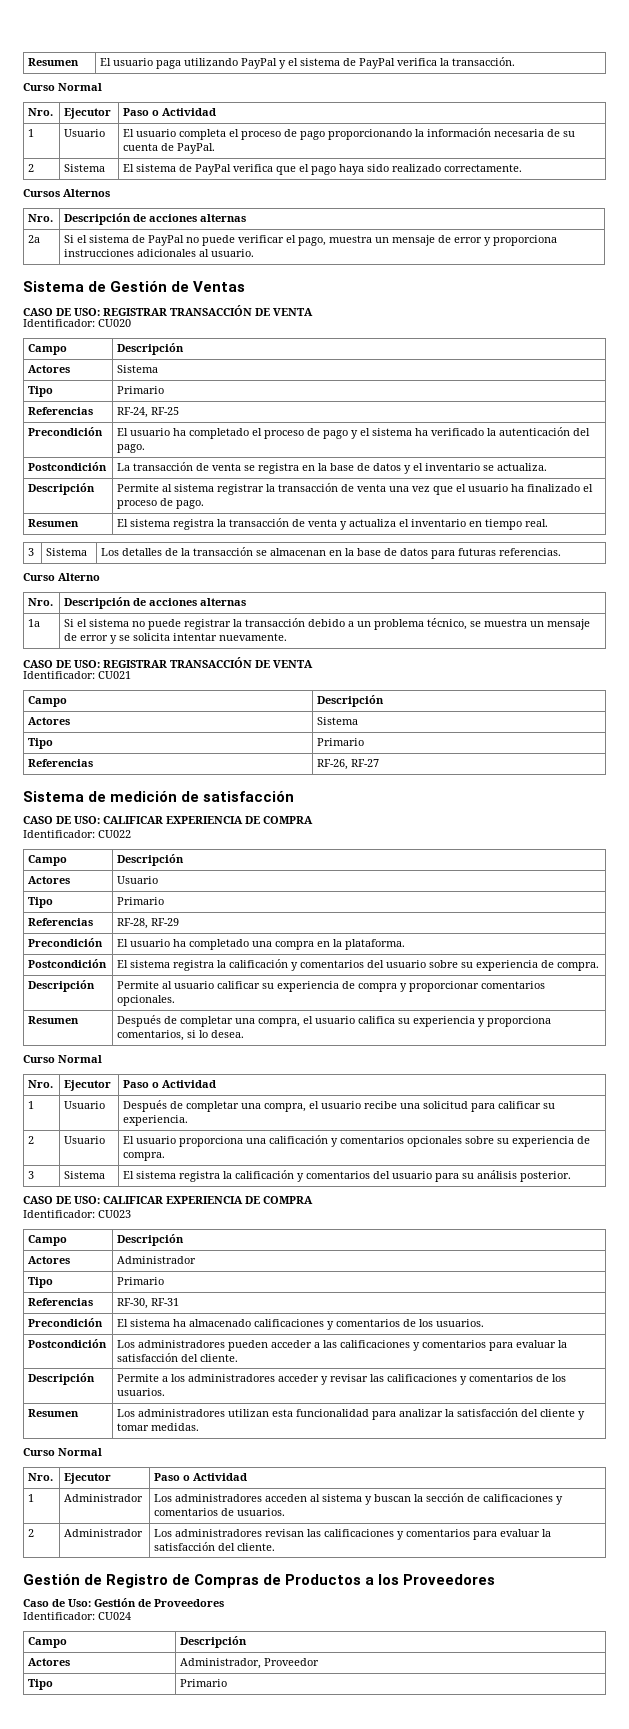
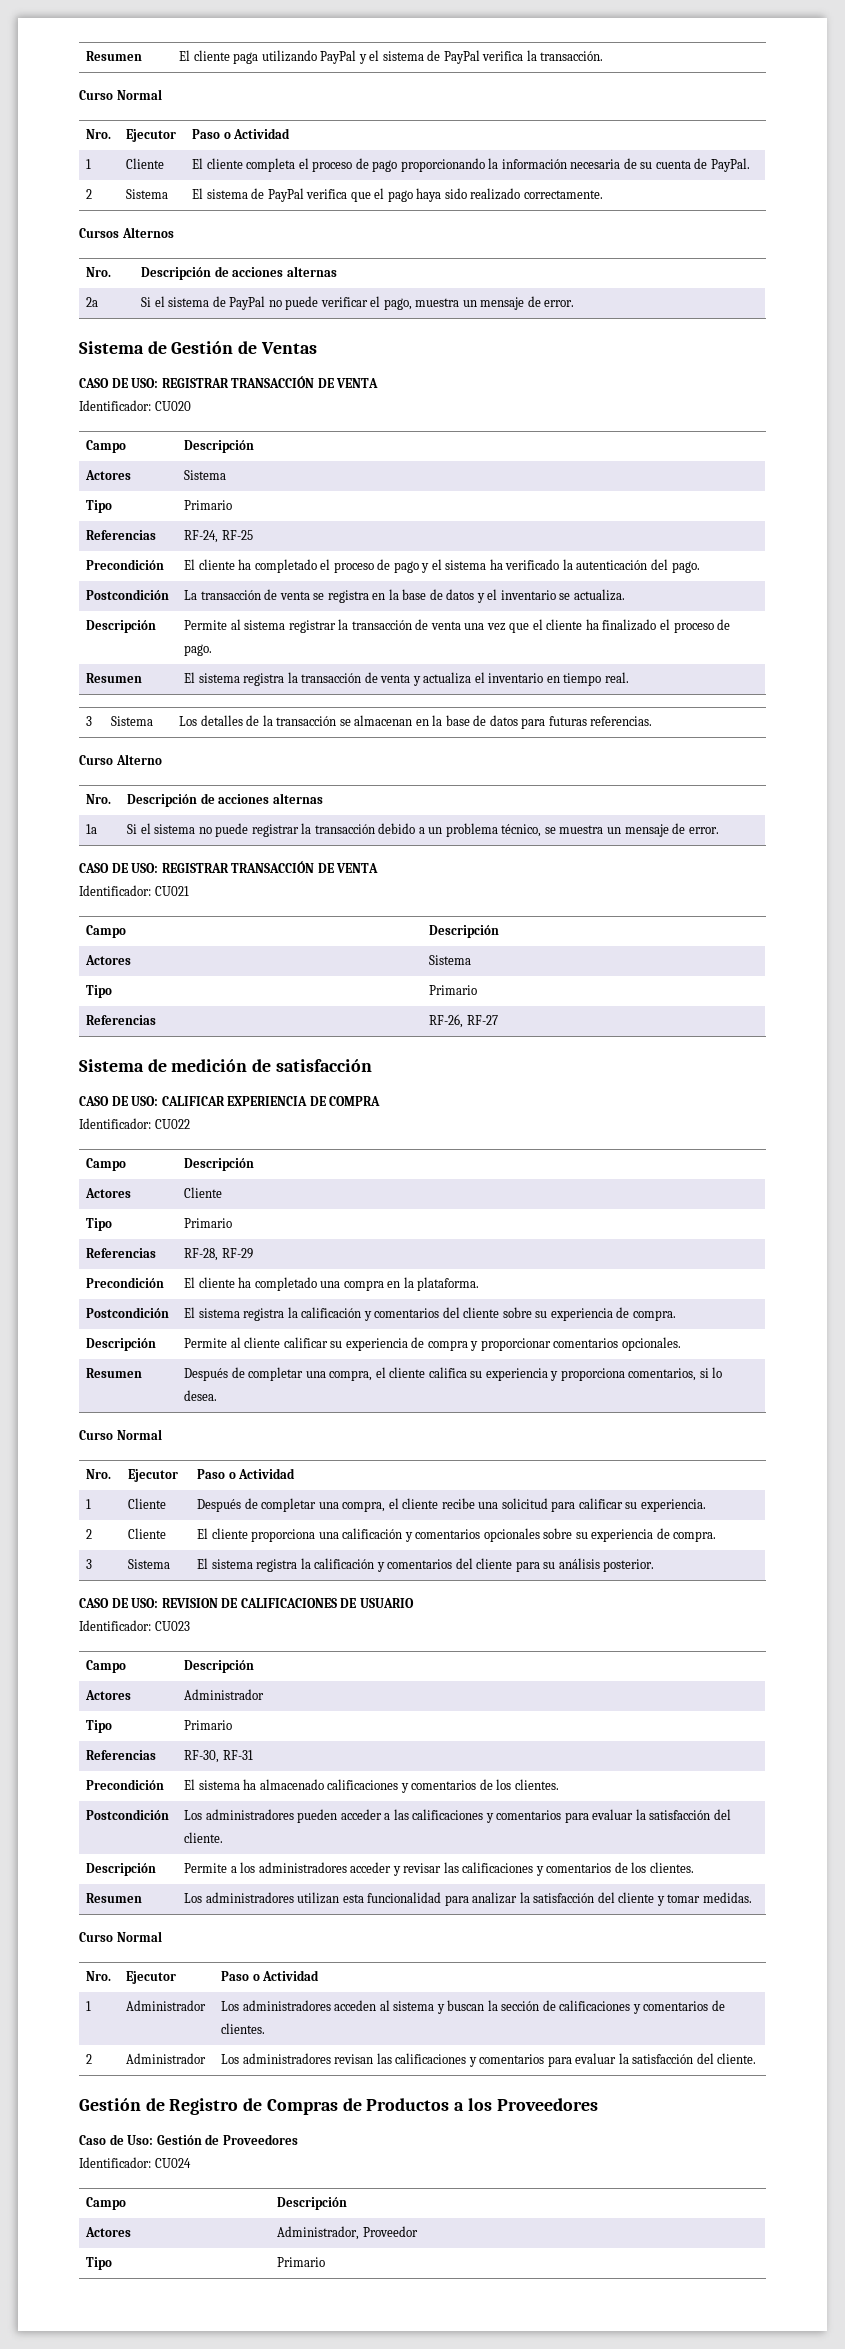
[28,58,80,66] [100,58,154,66] Resumen | El usuario -> [86,51,143,61] [179,50,230,61] Resumen | El cliente
[64,129,106,137] [123,129,177,137] Usuario | El usuario -> [126,158,165,169] [192,158,243,169] Cliente | El cliente
[454,235,558,246] [64,249,255,257] error y proporciona instrucciones adicionales al usuario. -> [544,300,575,307] error.
[130,428,171,436] usuario -> [198,559,235,570] cliente
[468,484,509,492] usuario -> [546,619,583,630] cliente
[80,633,288,644] error y se solicita intentar nuevamente. -> [688,827,719,834] error.
[117,876,159,884] Usuario -> [184,1187,223,1198] Cliente
[130,939,171,947] usuario -> [198,1277,235,1288] cliente
[386,960,427,968] usuario -> [463,1307,500,1318] cliente
[174,981,215,989] usuario -> [244,1337,281,1348] cliente
[315,1016,356,1024] usuario -> [389,1367,426,1378] cliente
[64,1101,106,1109] [123,1100,362,1112] Usuario | Después de completar una compra, el usuario -> [128,1498,167,1509] [197,1498,439,1512] Cliente | Después de completar una compra, el cliente
[64,1136,106,1144] [123,1136,177,1144] Usuario | El usuario -> [128,1528,167,1539] [197,1528,248,1539] Cliente | El cliente
[392,1171,433,1179] usuario -> [476,1558,513,1569] cliente
[103,1196,313,1204] CALIFICAR EXPERIENCIA DE COMPRA -> [161,1598,414,1608] REVISION DE CALIFICACIONES DE USUARIO
[436,1319,485,1327] usuarios. -> [514,1779,559,1790] clientes.
[117,1388,166,1396] usuarios. -> [649,1862,694,1873] clientes.
[237,1508,286,1516] usuarios. -> [221,2023,266,2034] clientes.

